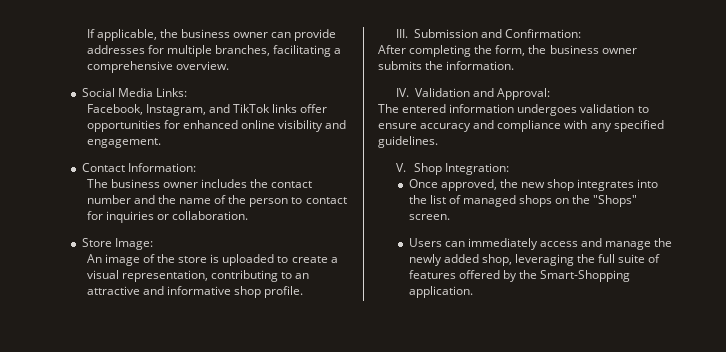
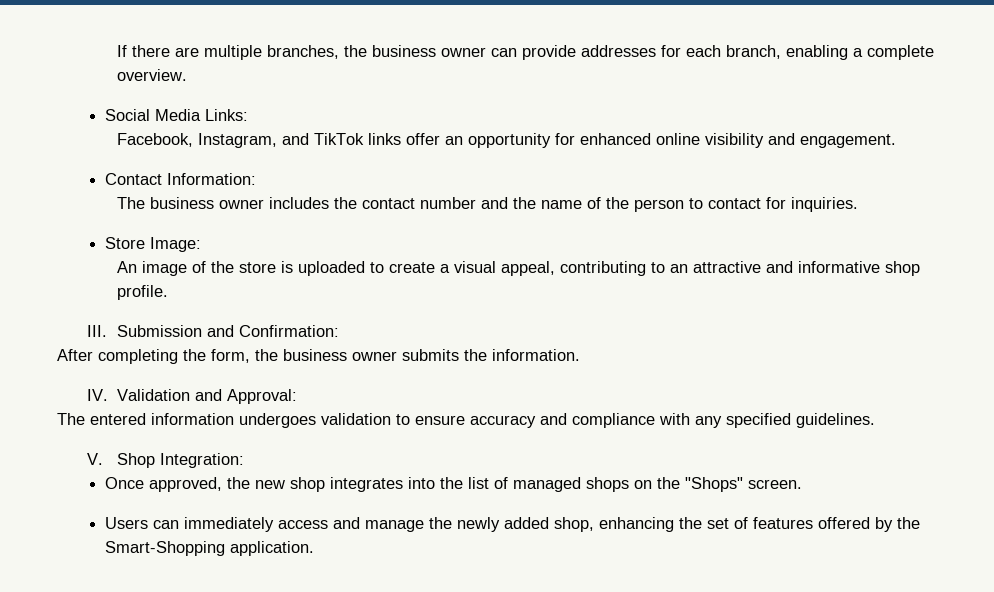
[96,29,157,41] applicable, -> [131,45,339,60] there are multiple branches,
[166,45,342,57] [86,61,173,73] multiple branches, facilitating a comprehensive -> [685,45,934,60] each branch, enabling a complete
[86,120,161,132] opportunities -> [444,133,551,148] an opportunity
[105,211,249,223] inquiries or collaboration. -> [790,197,858,212] inquiries.
[121,270,208,282] representation, -> [500,261,555,276] appeal,
[514,254,646,266] leveraging the full suite -> [598,517,729,532] enhancing the set

